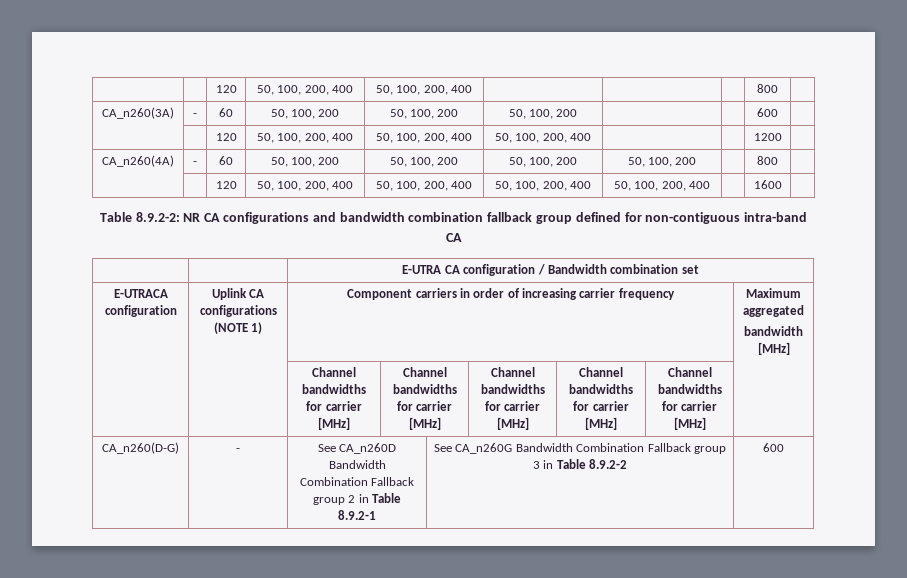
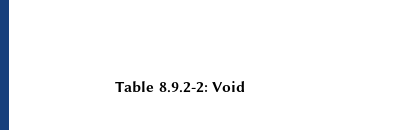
[215,85,237,93] [256,85,354,95] [375,85,473,95] [757,84,778,93] [102,107,174,119] [193,113,197,117] [219,108,233,117] [270,109,340,119] [389,109,459,119] [508,109,578,119] [757,108,778,117] [215,133,237,141] [256,133,354,143] [375,133,473,143] [494,133,592,143] [753,133,782,141] [102,155,174,167] [193,161,197,165] [219,156,233,165] [270,157,340,167] [389,157,459,167] [508,157,578,167] [627,157,697,167] [757,156,778,165] [215,181,237,189] [256,181,354,191] [375,181,473,191] [494,181,592,191] [613,181,711,191] [753,180,782,189] [99,212,808,224] [446,233,462,242] [402,264,699,276] [113,289,168,298] [104,305,177,317] [211,288,265,300] [199,305,277,317] [213,322,263,334] [347,288,675,300] [746,288,801,298] [743,305,804,317] [744,326,803,336] [757,342,790,355] [312,367,356,377] [302,384,366,394] [306,401,362,411] [318,417,350,430] [402,367,447,377] [392,384,457,394] [396,401,453,411] [408,417,441,430] [490,367,535,377] [480,384,545,394] [484,401,541,411] [496,417,529,430] [579,367,623,377] [569,384,633,394] [573,401,629,411] [585,417,617,430] [667,367,712,377] [657,384,722,394] [661,401,718,411] [673,417,706,430] [102,442,179,454] [236,448,240,452] [317,443,397,454] [328,460,386,469] [299,477,415,486] [312,493,402,505] [338,510,376,520] [434,443,726,454] [532,459,628,469] [763,443,784,452] | | 120 | 50, 100, 200, 400 | 50, 100, 200, 400 | | | | 800 | // CA_n260(3A) | - | 60 | 50, 100, 200 | 50, 100, 200 | 50, 100, 200 | | | 600 | // | | 120 | 50, 100, 200, 400 | 50, 100, 200, 400 | 50, 100, 200, 400 | | | 1200 | // CA_n260(4A) | - | 60 | 50, 100, 200 | 50, 100, 200 | 50, 100, 200 | 50, 100, 200 | | 800 | // | | 120 | 50, 100, 200, 400 | 50, 100, 200, 400 | 50, 100, 200, 400 | 50, 100, 200, 400 | | 1600 | // Table 8.9.2-2: NR CA configurations and bandwidth combination fallback group defined for non-contiguous intra-band CA // | | E-UTRA CA configuration / Bandwidth combination set // E-UTRACA configuration | Uplink CA configurations (NOTE 1) | Component carriers in order of increasing carrier frequency | Maximum aggregated // bandwidth [MHz] // | | Channel bandwidths for carrier [MHz] | Channel bandwidths for carrier [MHz] | Channel bandwidths for carrier [MHz] | Channel bandwidths for carrier [MHz] | Channel bandwidths for carrier [MHz] | // CA_n260(D-G) | - | See CA_n260D Bandwidth Combination Fallback group 2 in Table 8.9.2-1 | See CA_n260G Bandwidth Combination Fallback group 3 in Table 8.9.2-2 | 600 -> [115,81,245,93] Table 8.9.2-2: Void

